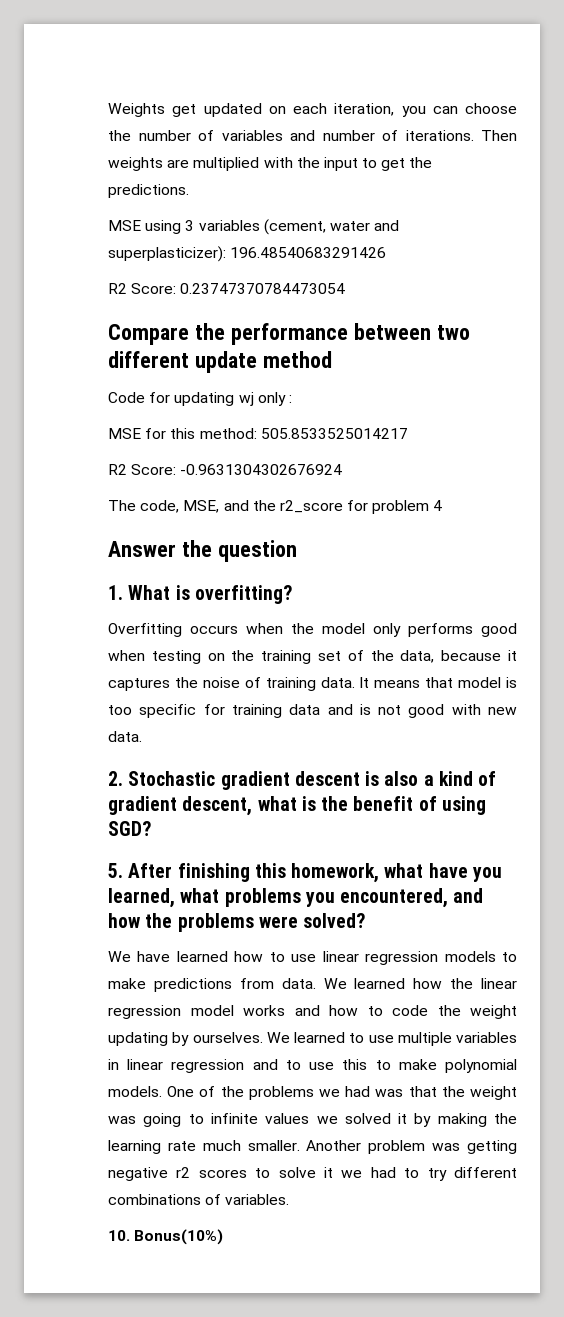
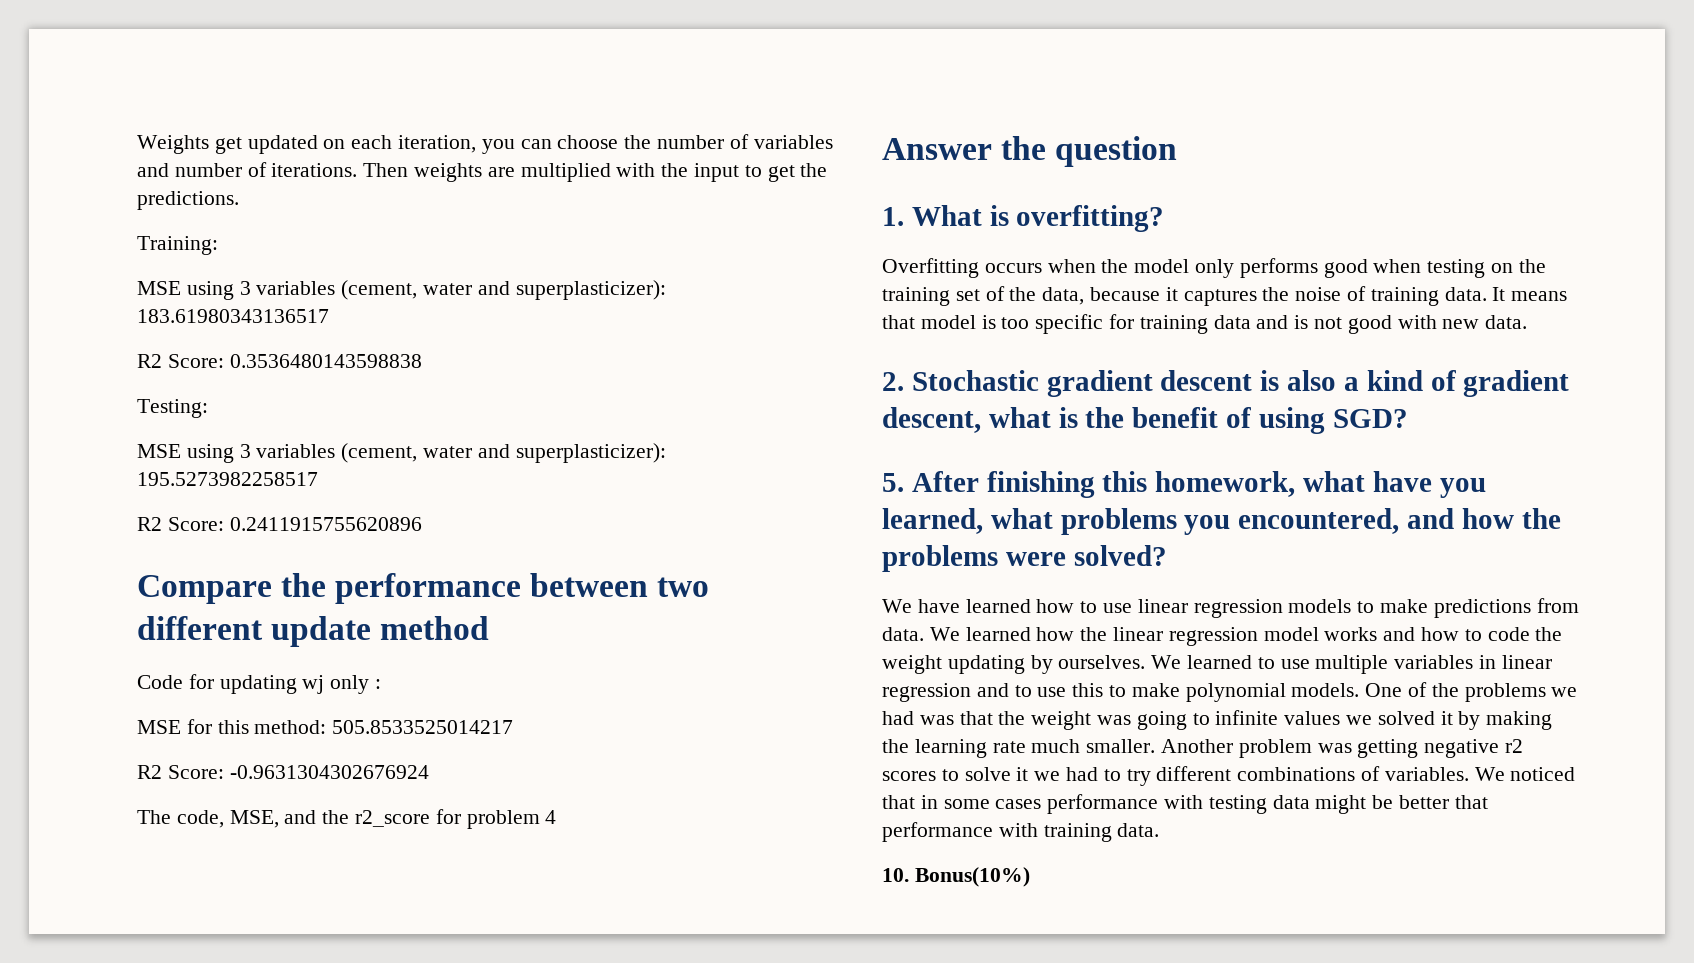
[108,219,400,235] [108,246,387,262] [108,283,346,294] // MSE using 3 variables (cement, water and superplasticizer): 196.48540683291426 // R2 Score: 0.23747370784473054 -> [137,236,218,255] [137,280,666,300] [137,309,329,323] [137,354,422,368] [137,399,208,418] [137,443,666,463] [137,472,318,486] [137,517,422,531] // Training: // MSE using 3 variables (cement, water and superplasticizer): 183.61980343136517 // R2 Score: 0.3536480143598838 // Testing: // MSE using 3 variables (cement, water and superplasticizer): 195.5273982258517 // R2 Score: 0.2411915755620896
(290, 1199) none -> [1474,767,1576,781] [882,794,1488,814] [882,822,1160,842] We noticed that in some cases performance with testing data might be better that performance with training data.

